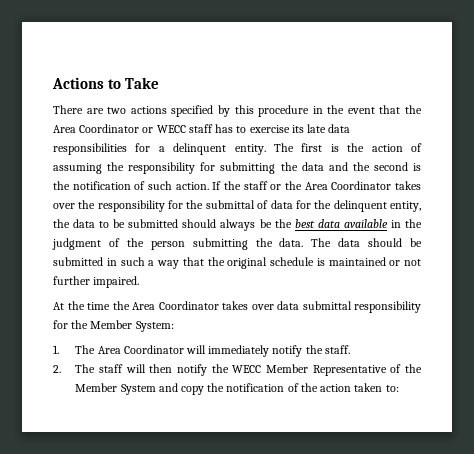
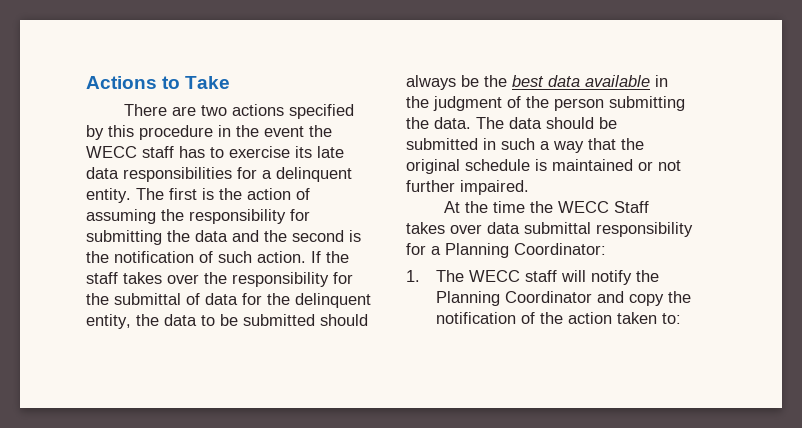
[379,105,422,114] [53,124,154,133] that the Area Coordinator or -> [309,125,332,137] the
[270,181,392,190] or the Area Coordinator -> (118, 278) none
[132,301,219,310] Area Coordinator -> [558,201,650,213] WECC Staff
[71,320,174,332] the Member System: -> [431,243,606,258] a Planning Coordinator:
[97,345,350,357] [53,364,423,376] [75,383,156,395] Area Coordinator will immediately notify the staff. // 2. The staff will then notify the WECC Member Representative of the Member System -> [469,270,660,285] [436,291,593,306] WECC staff will notify the Planning Coordinator

